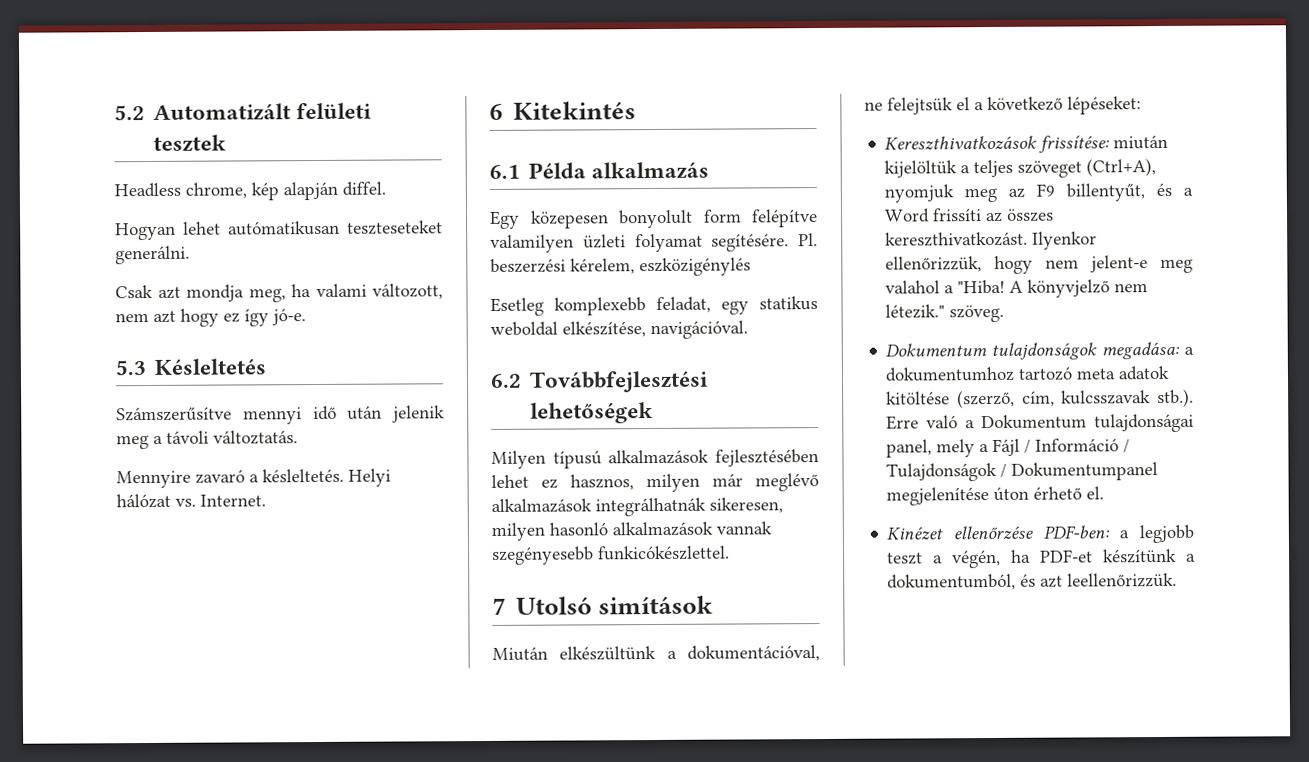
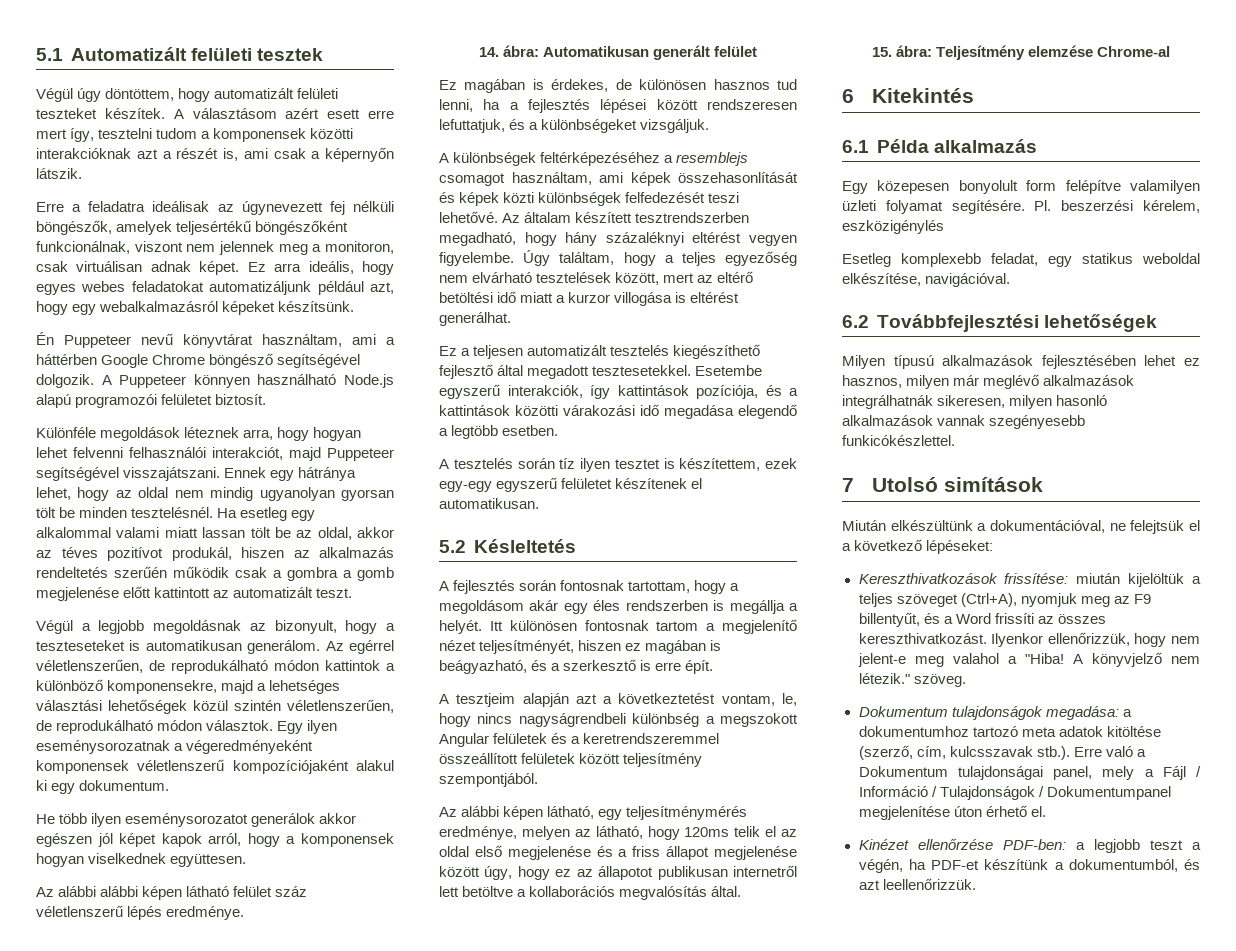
[114,105,145,121] 5.2 -> [36,48,63,61] 5.1
[114,181,386,201] [115,220,443,241] [115,245,190,265] [115,283,443,303] [115,308,306,327] [115,358,267,376] [116,405,445,425] [116,430,298,450] [116,468,391,489] [116,493,266,509] Headless chrome, kép alapján diffel. // Hogyan lehet autómatikusan teszteseteket generálni. // Csak azt mondja meg, ha valami változott, nem azt hogy ez így jó-e. // 5.3 Késleltetés // Számszerűsítve mennyi idő után jelenik meg a távoli változtatás. // Mennyire zavaró a késleltetés. Helyi hálózat vs. Internet. -> [36,88,339,102] [36,108,394,119] [36,128,354,142] [36,147,394,162] [36,168,82,179] [36,201,395,215] [36,220,349,235] [36,241,394,255] [36,261,395,275] [36,281,394,295] [36,301,355,315] [36,332,395,348] [36,353,361,368] [36,374,394,388] [36,394,267,408] [36,427,362,441] [36,447,394,461] [36,467,357,481] [36,487,395,501] [36,507,316,521] [36,527,394,540] [36,547,394,561] [36,566,394,581] [36,586,353,601] [36,620,396,634] [36,640,394,654] [36,659,395,674] [36,679,341,694] [36,699,394,714] [36,720,338,734] [36,740,314,754] [36,759,394,774] [36,780,170,794] [36,813,357,827] [36,833,395,847] [36,853,247,867] [36,886,308,900] [36,905,245,920] [478,45,758,60] [439,79,797,93] [439,99,797,113] [439,119,710,133] [439,152,749,166] [439,172,798,186] [439,192,740,206] [439,211,750,223] [439,232,797,246] [439,250,797,266] [439,271,754,285] [439,291,740,306] [439,312,511,326] [439,344,761,359] [439,364,763,379] [439,384,798,399] [439,404,797,419] [439,425,559,439] [439,458,797,472] [439,477,703,492] [439,498,539,509] [439,539,576,553] [439,580,740,594] [439,600,798,614] [439,619,797,634] [439,640,722,654] [439,659,714,674] [439,693,797,707] [439,713,798,727] [439,733,720,747] [439,753,703,767] [439,773,538,787] [439,806,748,820] [439,826,797,840] [439,845,797,860] [439,865,797,880] [439,886,742,900] [871,45,1171,60] Végül úgy döntöttem, hogy automatizált felületi teszteket készítek. A választásom azért esett erre mert így, tesztelni tudom a komponensek közötti interakcióknak azt a részét is, ami csak a képernyőn látszik. // Erre a feladatra ideálisak az úgynevezett fej nélküli böngészők, amelyek teljesértékű böngészőként funkcionálnak, viszont nem jelennek meg a monitoron, csak virtuálisan adnak képet. Ez arra ideális, hogy egyes webes feladatokat automatizáljunk például azt, hogy egy webalkalmazásról képeket készítsünk. // Én Puppeteer nevű könyvtárat használtam, ami a háttérben Google Chrome böngésző segítségével dolgozik. A Puppeteer könnyen használható Node.js alapú programozói felületet biztosít. // Különféle megoldások léteznek arra, hogy hogyan lehet felvenni felhasználói interakciót, majd Puppeteer segítségével visszajátszani. Ennek egy hátránya lehet, hogy az oldal nem mindig ugyanolyan gyorsan tölt be minden tesztelésnél. Ha esetleg egy alkalommal valami miatt lassan tölt be az oldal, akkor az téves pozitívot produkál, hiszen az alkalmazás rendeltetés szerűén működik csak a gombra a gomb megjelenése előtt kattintott az automatizált teszt. // Végül a legjobb megoldásnak az bizonyult, hogy a teszteseteket is automatikusan generálom. Az egérrel véletlenszerűen, de reprodukálható módon kattintok a különböző komponensekre, majd a lehetséges választási lehetőségek közül szintén véletlenszerűen, de reprodukálható módon választok. Egy ilyen eseménysorozatnak a végeredményeként komponensek véletlenszerű kompozíciójaként alakul ki egy dokumentum. // He több ilyen eseménysorozatot generálok akkor egészen jól képet kapok arról, hogy a komponensek hogyan viselkednek együttesen. // Az alábbi alábbi képen látható felület száz véletlenszerű lépés eredménye. // 14. ábra: Automatikusan generált felület // Ez magában is érdekes, de különösen hasznos tud lenni, ha a fejlesztés lépései között rendszeresen lefuttatjuk, és a különbségeket vizsgáljuk. // A különbségek feltérképezéséhez a resemblejs csomagot használtam, ami képek összehasonlítását és képek közti különbségek felfedezését teszi lehetővé. Az általam készített tesztrendszerben megadható, hogy hány százaléknyi eltérést vegyen figyelembe. Úgy találtam, hogy a teljes egyezőség nem elvárható tesztelések között, mert az eltérő betöltési idő miatt a kurzor villogása is eltérést generálhat. // Ez a teljesen automatizált tesztelés kiegészíthető fejlesztő által megadott tesztesetekkel. Esetembe egyszerű interakciók, így kattintások pozíciója, és a kattintások közötti várakozási idő megadása elegendő a legtöbb esetben. // A tesztelés során tíz ilyen tesztet is készítettem, ezek egy-egy egyszerű felületet készítenek el automatikusan. // 5.2 Késleltetés // A fejlesztés során fontosnak tartottam, hogy a megoldásom akár egy éles rendszerben is megállja a helyét. Itt különösen fontosnak tartom a megjelenítő nézet teljesítményét, hiszen ez magában is beágyazható, és a szerkesztő is erre épít. // A tesztjeim alapján azt a következtetést vontam, le, hogy nincs nagyságrendbeli különbség a megszokott Angular felületek és a keretrendszeremmel összeállított felületek között teljesítmény szempontjából. // Az alábbi képen látható, egy teljesítménymérés eredménye, melyen az látható, hogy 120ms telik el az oldal első megjelenése és a friss állapot megjelenése között úgy, hogy ez az állapotot publikusan internetről lett betöltve a kollaborációs megvalósítás által. // 15. ábra: Teljesítmény elemzése Chrome-al

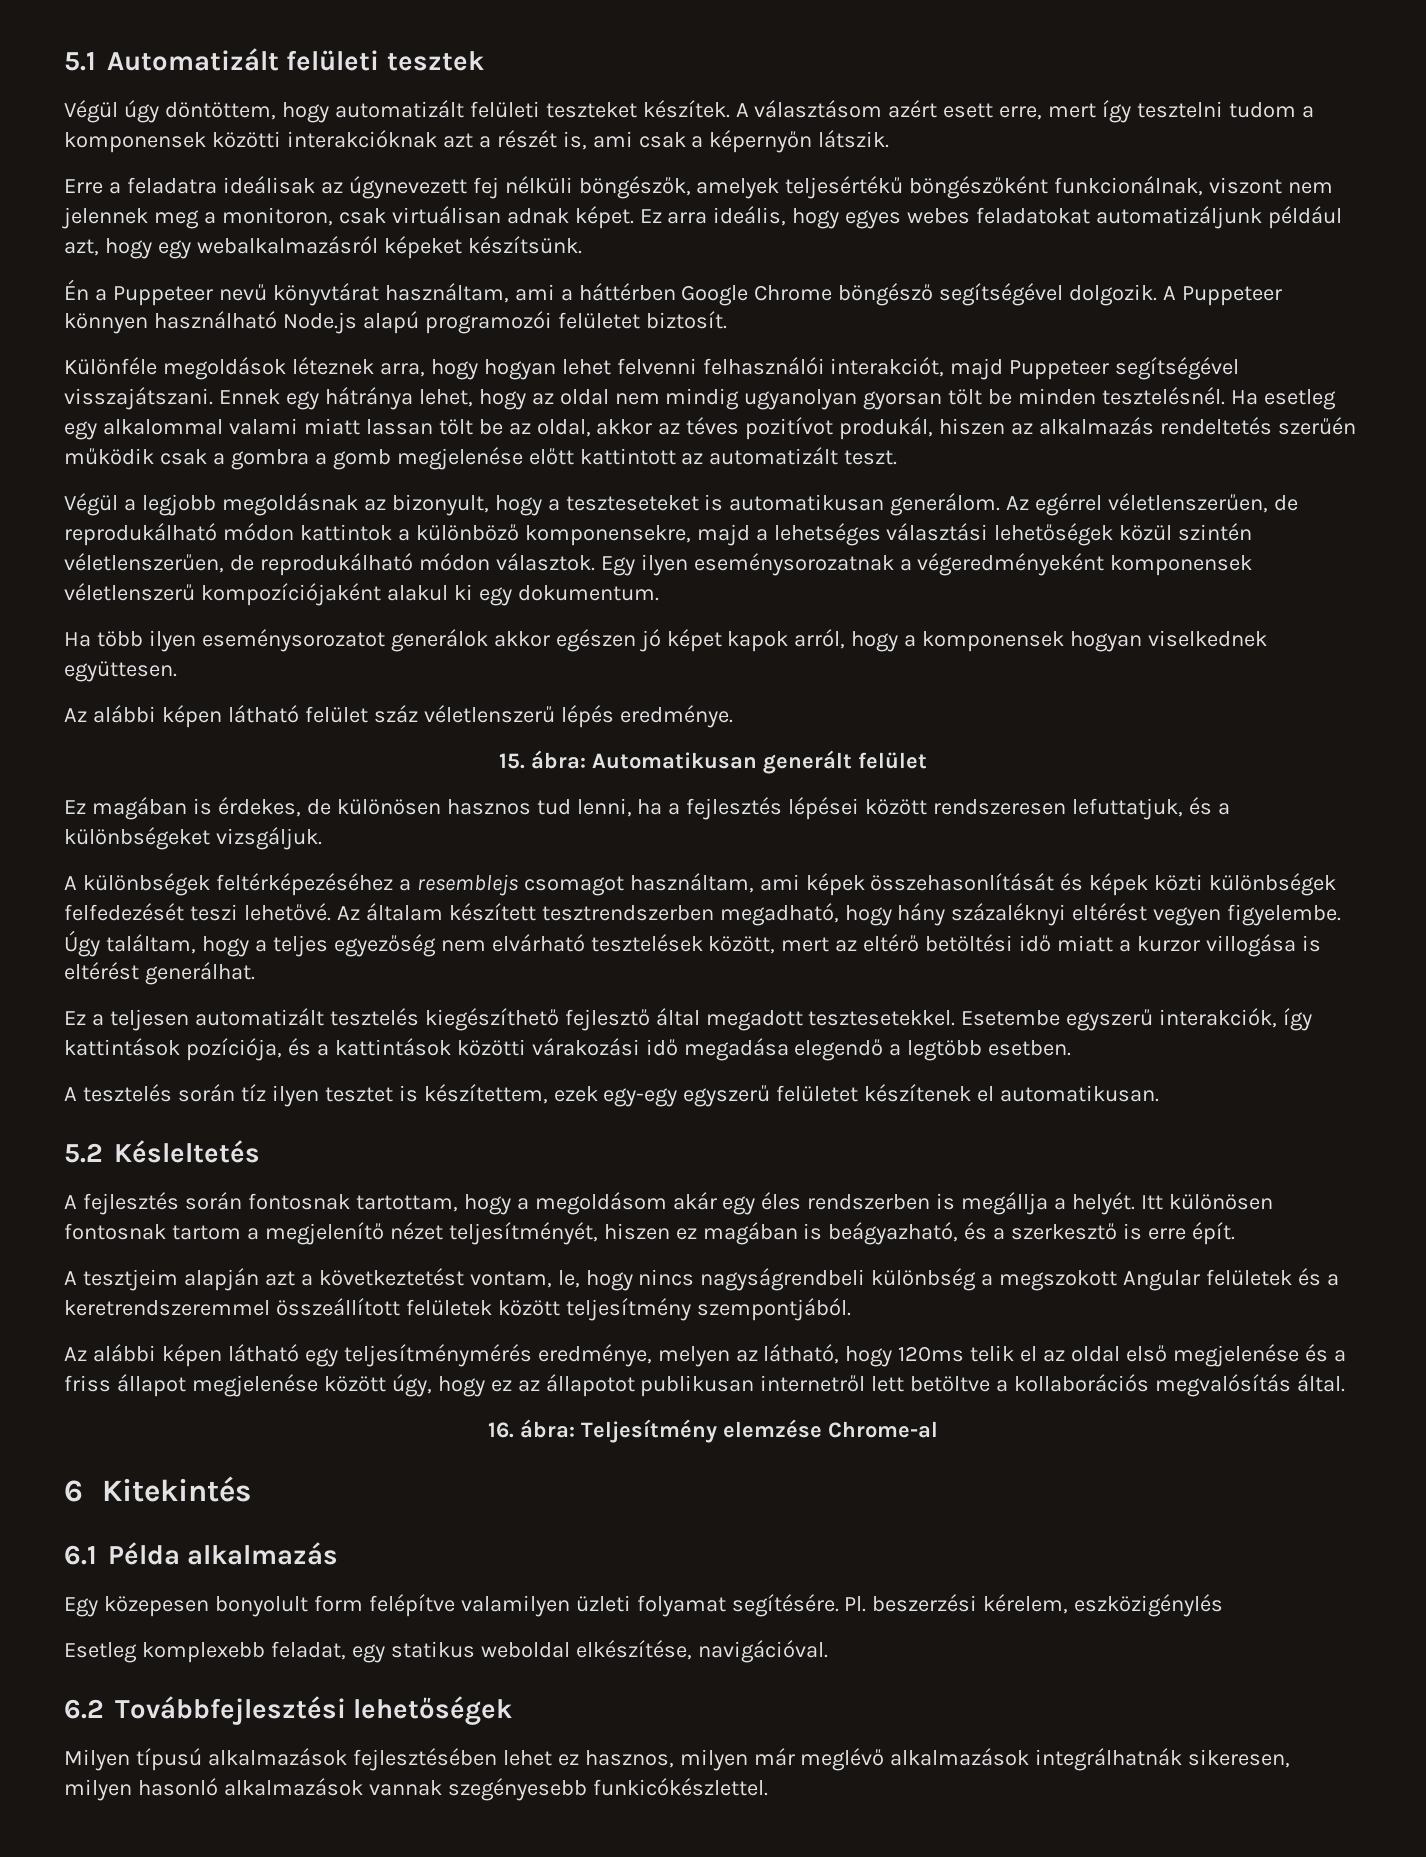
[368,110,394,119] [36,128,95,142] erre mert így, -> [999,100,1132,123] erre, mert így
(54, 338) none -> [94,289,107,301] a
[36,814,55,824] He -> [64,632,91,647] Ha
[97,833,113,847] jól -> [639,629,661,652] jó
[100,886,139,897] alábbi -> (156, 714) none
[478,47,499,57] 14. -> [499,753,526,769] 15.
[547,806,595,819] látható, -> [227,1344,299,1362] látható
[871,47,892,57] 15. -> [488,1422,515,1438] 16.
[842,477,1043,492] [842,520,1200,534] [842,539,994,554] [858,573,1201,587] [858,593,1151,607] [858,612,1106,627] [858,632,1200,647] [857,652,1200,667] [858,673,966,687] [858,706,1132,720] [858,726,1161,737] [858,745,1146,760] [858,766,1201,780] [858,786,1171,800] [858,805,1046,820] [858,838,1201,853] [858,859,1200,873] [858,878,976,890] // 7 Utolsó simítások // Miután elkészültünk a dokumentációval, ne felejtsük el a következő lépéseket: // Kereszthivatkozások frissítése: miután kijelöltük a teljes szöveget (Ctrl+A), nyomjuk meg az F9 billentyűt, és a Word frissíti az összes kereszthivatkozást. Ilyenkor ellenőrizzük, hogy nem jelent-e meg valahol a "Hiba! A könyvjelző nem létezik." szöveg. // Dokumentum tulajdonságok megadása: a dokumentumhoz tartozó meta adatok kitöltése (szerző, cím, kulcsszavak stb.). Erre való a Dokumentum tulajdonságai panel, mely a Fájl / Információ / Tulajdonságok / Dokumentumpanel megjelenítése úton érhető el. // Kinézet ellenőrzése PDF-ben: a legjobb teszt a végén, ha PDF-et készítünk a dokumentumból, és azt leellenőrizzük. -> (768, 1787) none

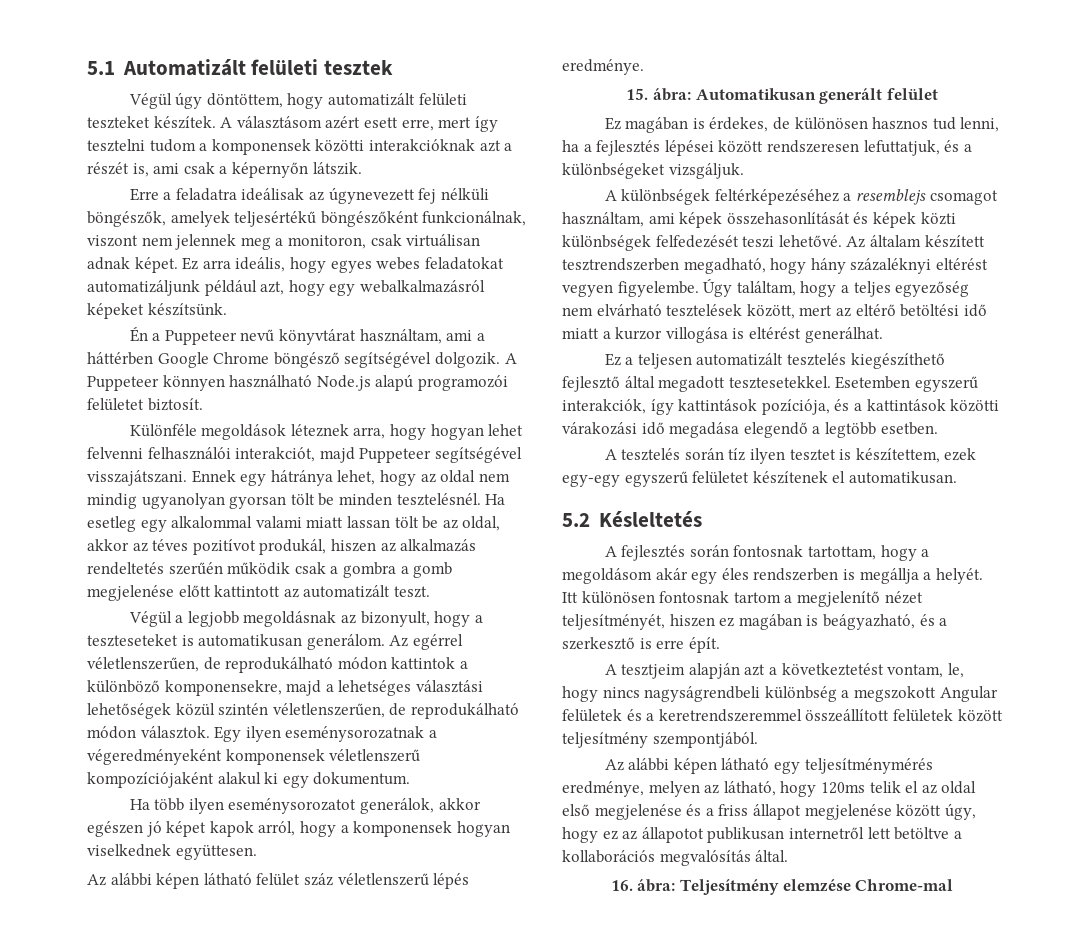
[390,629,488,652] generálok -> [359,798,434,814] generálok,
[961,1010,1061,1026] Esetembe -> [835,376,911,389] Esetemben
[827,1421,938,1438] [64,1476,251,1502] [64,1542,339,1565] [64,1594,1224,1617] [64,1640,828,1663] [64,1696,513,1725] [64,1748,1291,1771] [64,1778,768,1801] Chrome-al // 6 Kitekintés // 6.1 Példa alkalmazás // Egy közepesen bonyolult form felépítve valamilyen üzleti folyamat segítésére. Pl. beszerzési kérelem, eszközigénylés // Esetleg komplexebb feladat, egy statikus weboldal elkészítése, navigációval. // 6.2 Továbbfejlesztési lehetőségek // Milyen típusú alkalmazások fejlesztésében lehet ez hasznos, milyen már meglévő alkalmazások integrálhatnák sikeresen, milyen hasonló alkalmazások vannak szegényesebb funkicókészlettel. -> [855,879,954,891] Chrome-mal

